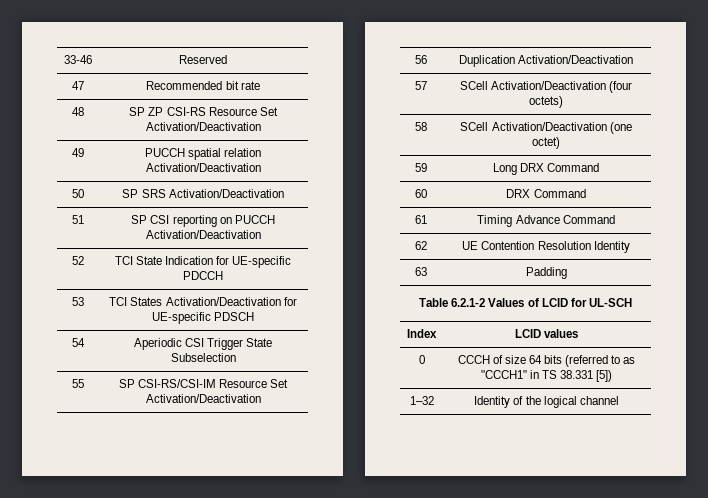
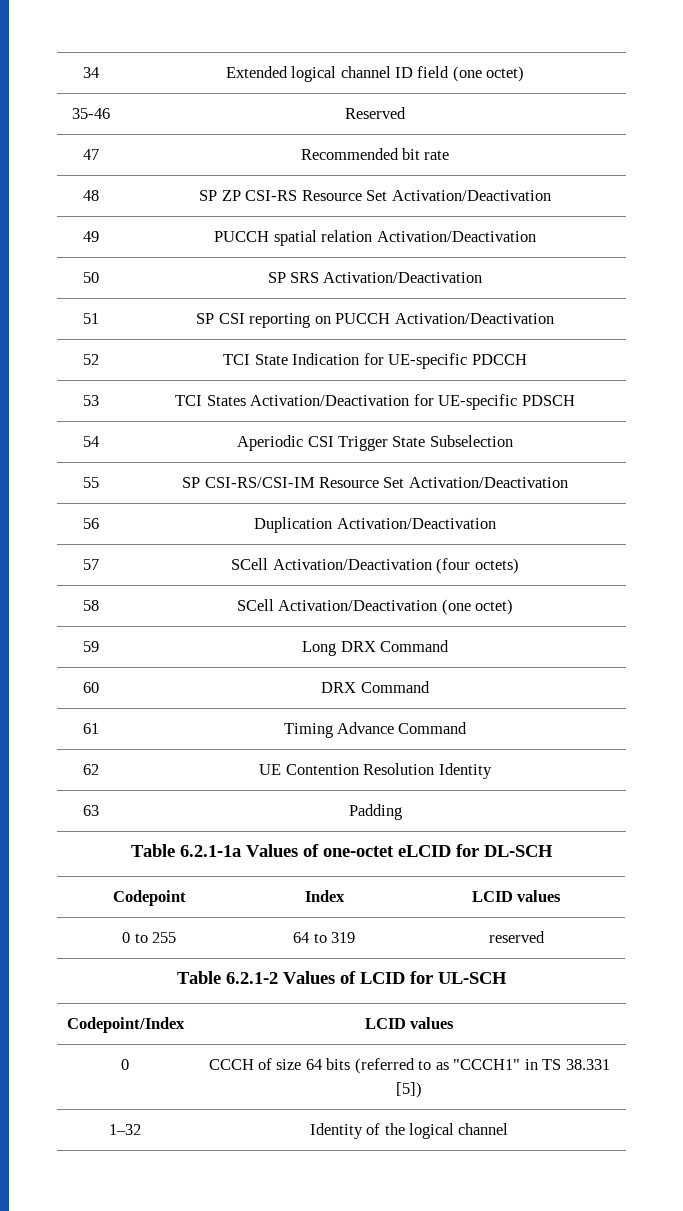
[64,55,92,64] 33-46 -> [83,67,99,78] [225,66,525,82] [72,108,110,119] 34 | Extended logical channel ID field (one octet) // 35-46
(567, 273) none -> [131,844,553,857] [112,890,186,906] [304,890,345,902] [471,890,562,902] [122,932,176,943] [293,932,355,943] [488,931,545,943] // Table 6.2.1-1a Values of one-octet eLCID for DL-SCH // Codepoint | Index | LCID values // 0 to 255 | 64 to 319 | reserved
[407,329,437,338] Index -> [66,1017,185,1033] Codepoint/Index

